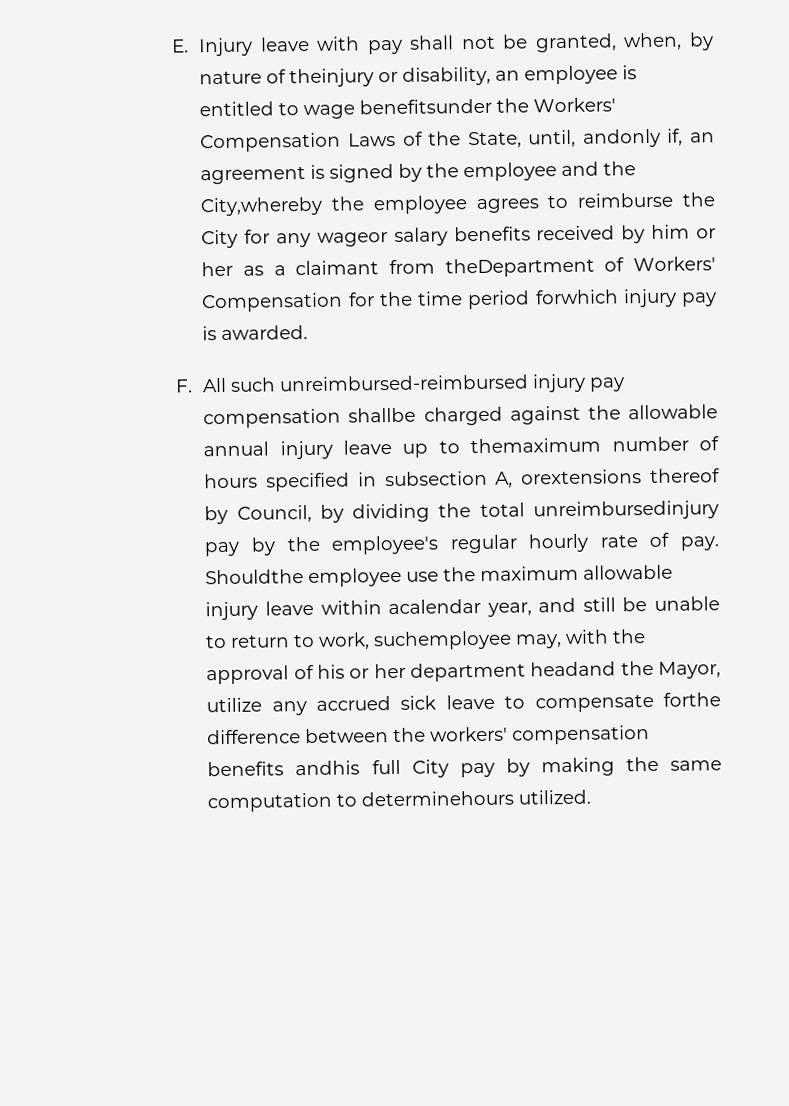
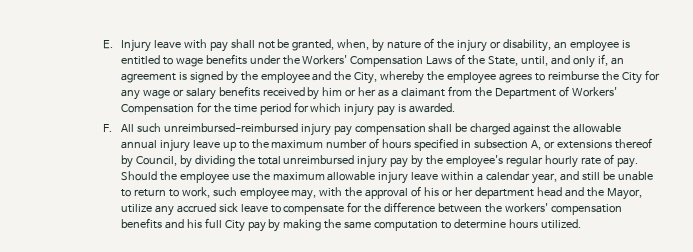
[289,68,375,88] theinjury -> [437,39,488,52] the injury
[359,98,493,115] benefitsunder -> [205,54,281,65] benefits under
[582,128,661,148] andonly -> [551,55,596,68] and only
[200,196,324,217] City,whereby -> [354,71,425,84] City, whereby
[316,232,388,247] wageor -> [142,89,184,99] wage or
[444,257,595,278] theDepartment -> [475,87,557,99] the Department
[534,289,619,305] forwhich -> [293,102,342,113] for which
[348,407,417,423] shallbe -> [428,123,468,133] shall be
[470,437,602,454] themaximum -> [251,139,324,149] the maximum
[521,469,643,485] orextensions -> [544,140,613,149] or extensions
[533,500,720,521] unreimbursedinjury -> [283,155,388,168] unreimbursed injury
[205,569,305,585] Shouldthe -> [120,171,177,181] Should the
[388,598,482,615] acalendar -> [477,171,531,181] a calendar
[373,630,513,651] suchemployee -> [212,187,289,200] such employee
[530,661,617,677] headand -> [537,187,585,197] head and
[663,692,721,707] forthe -> [347,202,382,213] for the
[295,760,361,776] andhis -> [164,219,202,229] and his
[361,790,515,807] determinehours -> [454,219,539,229] determine hours

